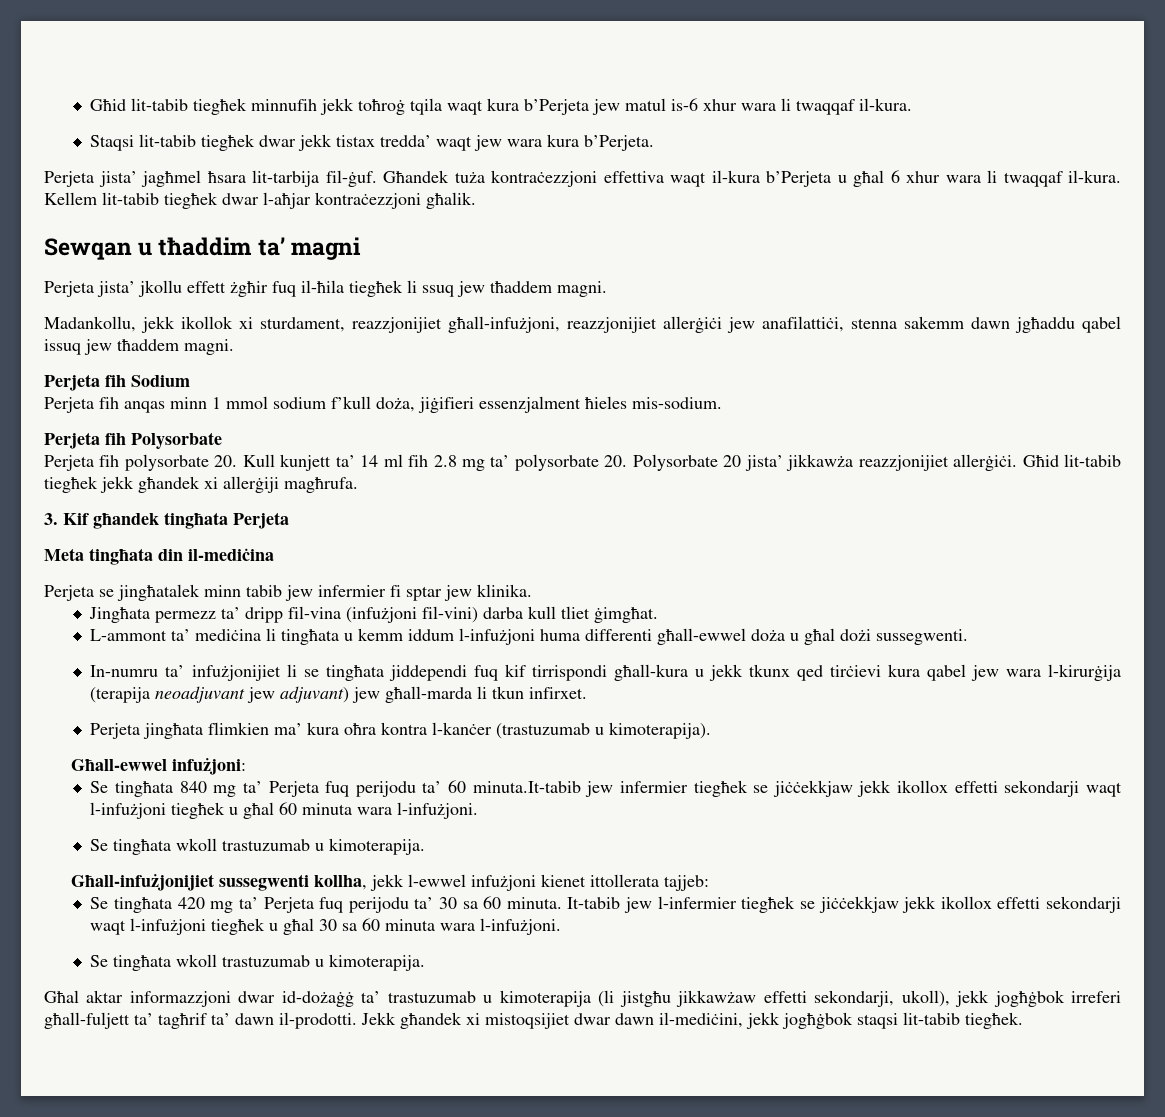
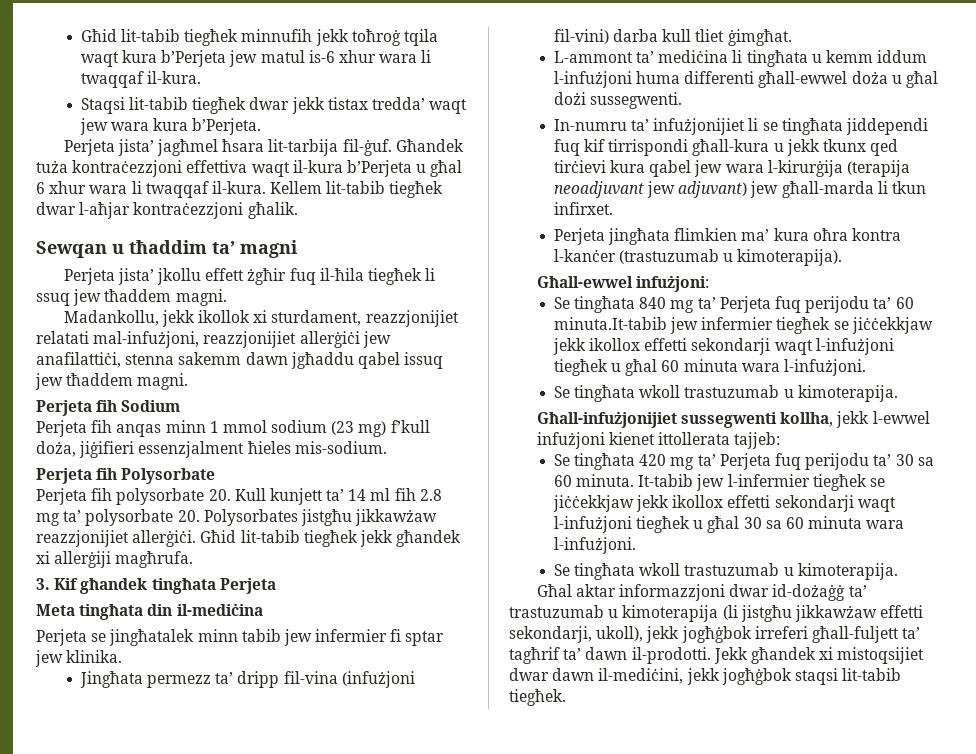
[448,316,560,333] għall-infużjoni, -> [36,331,200,348] relatati mal-infużjoni,
(326, 403) none -> [331,421,387,437] (23 mg)
[632,454,854,471] Polysorbate 20 jista’ jikkawża -> [203,509,438,526] Polysorbates jistgħu jikkawżaw

